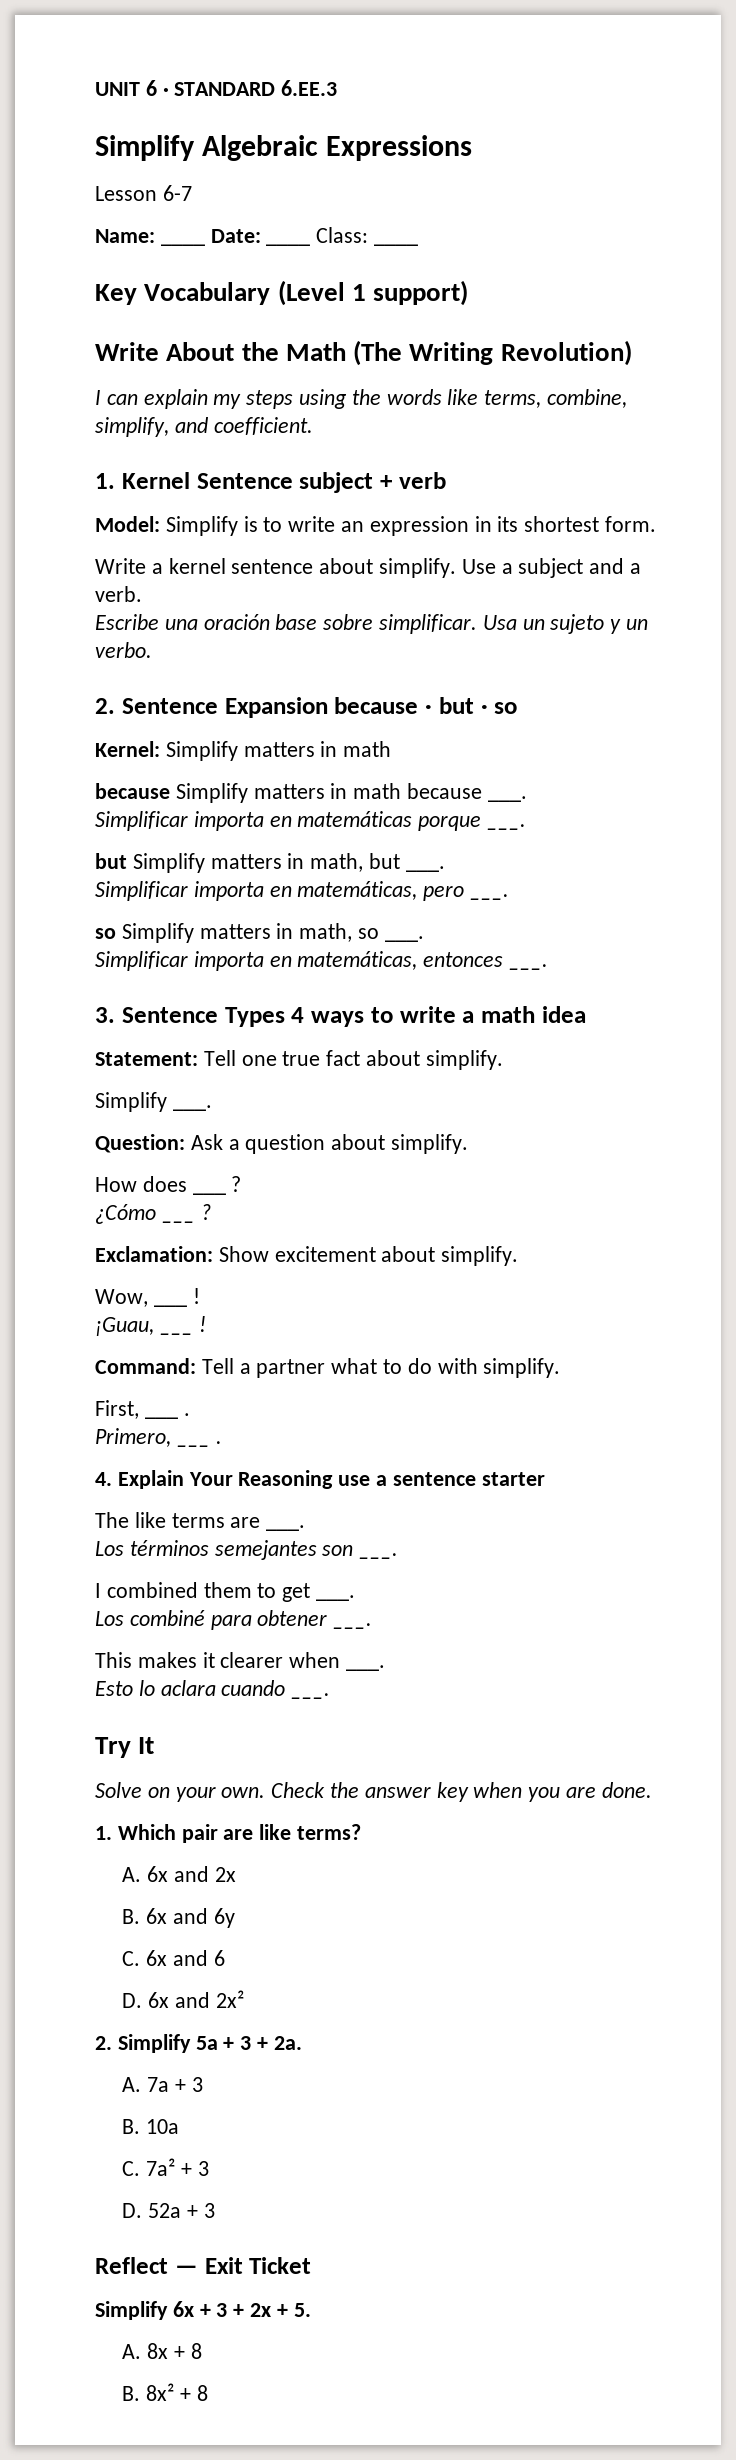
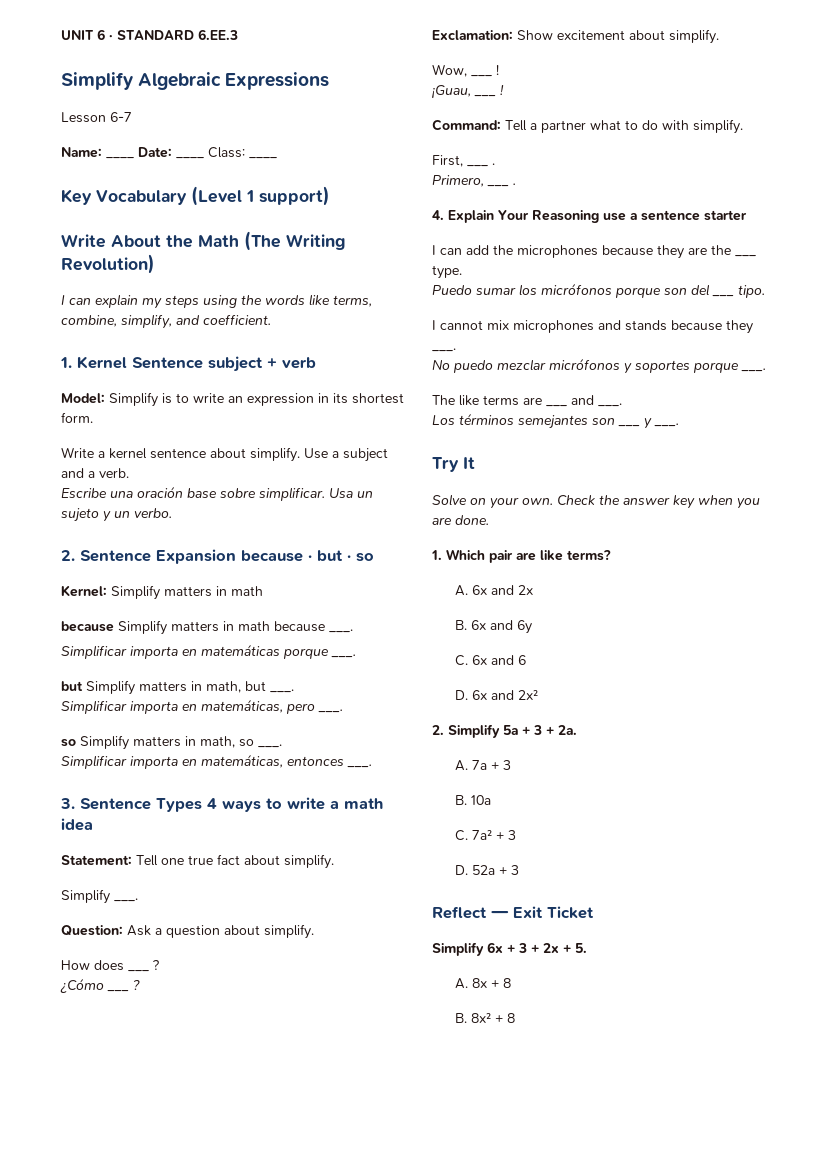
(545, 1479) none -> [432,245,731,259] [735,255,756,257] [432,265,462,279] [432,283,765,298] [432,320,753,334] [432,348,456,352] [432,358,766,374] // I can add the microphones because they are the ___ type. // Puedo sumar los micrófonos porque son del ___ tipo. // I cannot mix microphones and stands because they ___. // No puedo mezclar micrófonos y soportes porque ___.
(261, 1522) none -> [546,405,567,407] [571,395,594,405] ___ and
[359,1553,399,1559] [95,1582,356,1602] [95,1610,373,1630] [95,1652,386,1671] [95,1680,286,1696] ___. // I combined them to get ___. // Los combiné para obtener ___. // This makes it clearer when ___. // Esto lo aclara cuando -> [618,418,652,429] ___ y

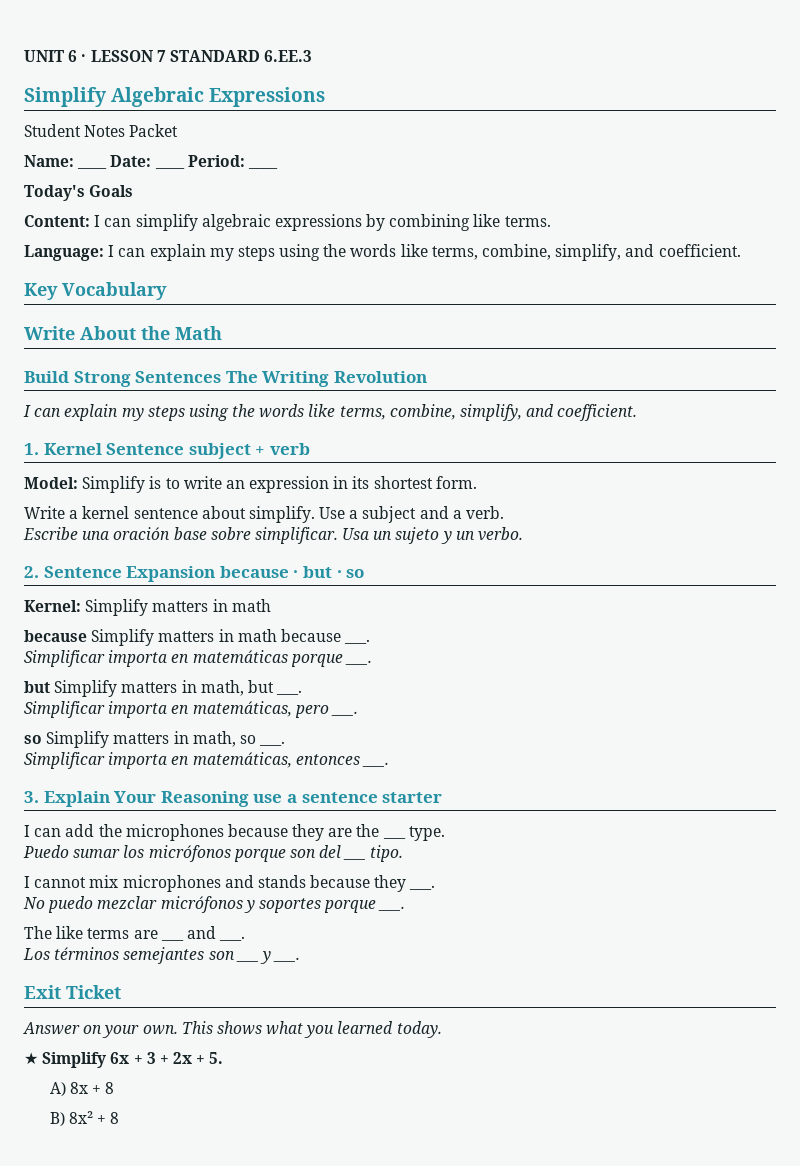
(113, 37) none -> [90,50,166,62] LESSON 7
[61,112,132,123] Lesson 6-7 -> [24,124,179,137] Student Notes Packet
[208,147,277,159] Class: ____ -> [187,155,245,167] [247,167,278,169] [24,185,134,201] [24,214,551,231] [24,244,741,261] Period: ____ // Today's Goals // Content: I can simplify algebraic expressions by combining like terms. // Language: I can explain my steps using the words like terms, combine, simplify, and coefficient.
[191,186,330,206] (Level 1 support) -> (167, 291) none
[244,231,346,251] [61,254,155,274] (The Writing Revolution) -> [24,371,427,387] // Build Strong Sentences The Writing Revolution
[80,797,383,812] [61,818,93,831] [61,854,334,869] [61,889,138,904] [61,924,314,939] [61,960,149,972] [152,960,159,970] [60,978,129,993] [133,979,140,990] [432,29,719,44] [432,64,492,77] [496,64,499,75] [432,85,496,98] [500,84,504,95] [432,119,743,134] [432,155,488,167] [492,163,495,165] [432,175,509,187] [513,183,516,185] [432,210,444,220] Sentence Types 4 ways to write a math idea // Statement: Tell one true fact about simplify. // Simplify ___. // Question: Ask a question about simplify. // How does ___ ? // ¿Cómo ___ ? // Exclamation: Show excitement about simplify. // Wow, ___ ! // ¡Guau, ___ ! // Command: Tell a partner what to do with simplify. // First, ___ . // Primero, ___ . // 4. -> (39, 797) none
[432,457,475,472] [432,494,760,509] [432,515,489,525] [431,549,611,563] [455,585,534,596] [455,620,533,634] [455,655,527,666] [455,690,539,700] [432,724,577,738] [455,760,512,771] [455,795,492,805] [455,830,517,841] [455,865,520,875] [432,906,594,919] Try It // Solve on your own. Check the answer key when you are done. // 1. Which pair are like terms? // A. 6x and 2x // B. 6x and 6y // C. 6x and 6 // D. 6x and 2x² // 2. Simplify 5a + 3 + 2a. // A. 7a + 3 // B. 10a // C. 7a² + 3 // D. 52a + 3 // Reflect — Exit Ticket // -> [24,985,121,999] [23,1021,442,1038] [24,1052,38,1065] Exit Ticket // Answer on your own. This shows what you learned today. // ★
[455,978,469,989] A. -> [49,1082,66,1096] A)
[455,1013,468,1023] B. -> [49,1112,65,1126] B)

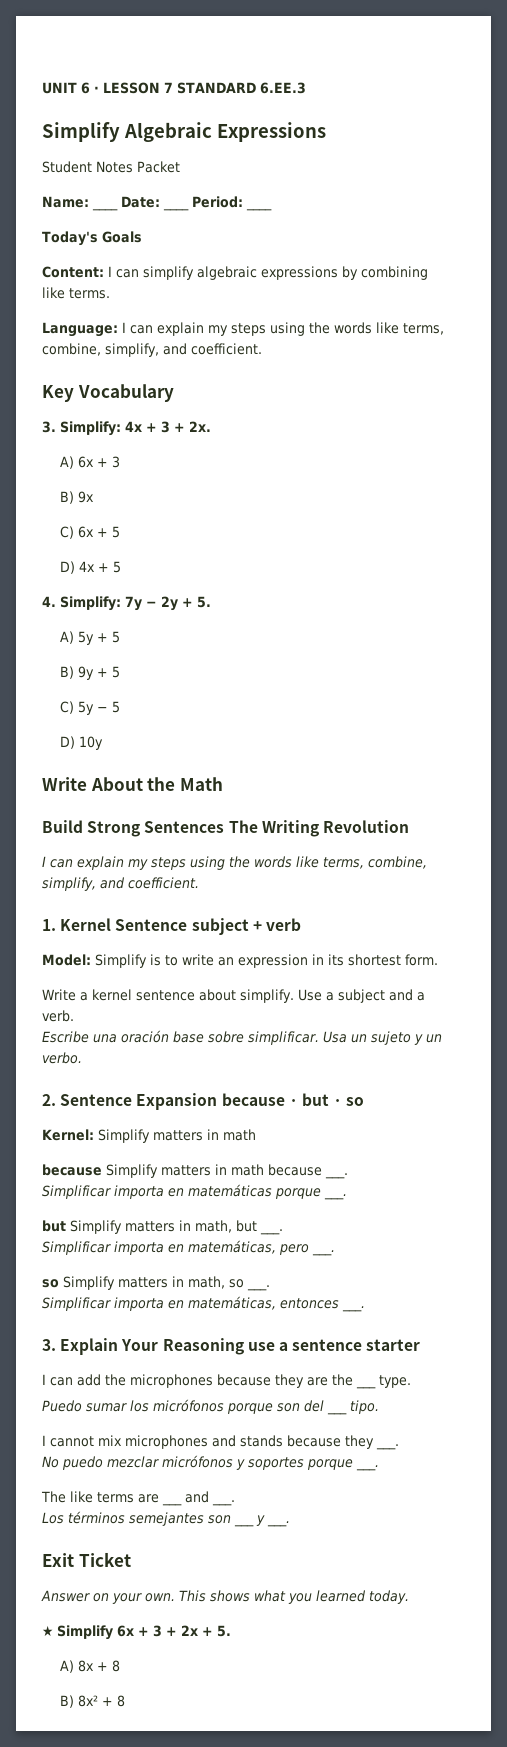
(167, 291) none -> [42,421,211,436] [59,456,120,469] [59,491,94,504] [59,526,120,539] [59,561,121,574] [42,596,211,611] [59,631,120,645] [59,666,120,680] [59,701,120,715] [59,736,103,750] // 3. Simplify: 4x + 3 + 2x. // A) 6x + 3 // B) 9x // C) 6x + 5 // D) 4x + 5 // 4. Simplify: 7y − 2y + 5. // A) 5y + 5 // B) 9y + 5 // C) 5y − 5 // D) 10y

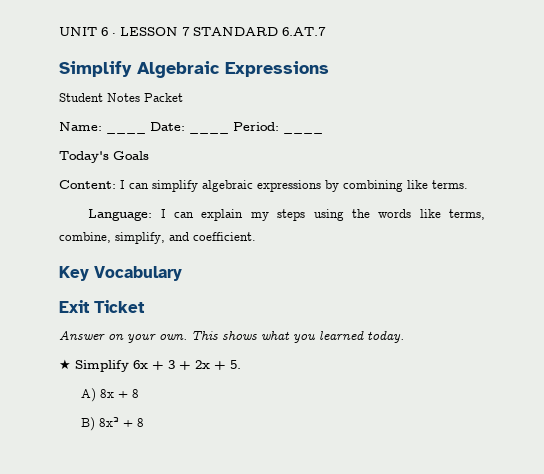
[259,82,306,94] 6.EE.3 -> [282,27,326,36] 6.AT.7
[42,421,211,436] [59,456,120,469] [59,491,94,504] [59,526,120,539] [59,561,121,574] [42,596,211,611] [59,631,120,645] [59,666,120,680] [59,701,120,715] [59,736,103,750] [42,777,223,791] [42,820,409,837] [42,856,427,870] [42,877,199,891] [42,918,301,935] [42,954,438,968] [42,989,425,1003] [42,1010,74,1022] [42,1030,442,1045] [42,1052,82,1064] [42,1093,365,1110] [42,1129,256,1143] [42,1164,348,1179] [42,1184,347,1200] [42,1220,283,1235] [42,1240,335,1256] [42,1276,270,1291] [42,1296,365,1312] [42,1338,421,1355] [42,1374,411,1389] [42,1399,379,1415] [42,1435,399,1450] [42,1455,379,1471] [41,1491,235,1506] [42,1511,290,1527] // 3. Simplify: 4x + 3 + 2x. // A) 6x + 3 // B) 9x // C) 6x + 5 // D) 4x + 5 // 4. Simplify: 7y − 2y + 5. // A) 5y + 5 // B) 9y + 5 // C) 5y − 5 // D) 10y // Write About the Math // Build Strong Sentences The Writing Revolution // I can explain my steps using the words like terms, combine, simplify, and coefficient. // 1. Kernel Sentence subject + verb // Model: Simplify is to write an expression in its shortest form. // Write a kernel sentence about simplify. Use a subject and a verb. // Escribe una oración base sobre simplificar. Usa un sujeto y un verbo. // 2. Sentence Expansion because · but · so // Kernel: Simplify matters in math // because Simplify matters in math because ___. // Simplificar importa en matemáticas porque ___. // but Simplify matters in math, but ___. // Simplificar importa en matemáticas, pero ___. // so Simplify matters in math, so ___. // Simplificar importa en matemáticas, entonces ___. // 3. Explain Your Reasoning use a sentence starter // I can add the microphones because they are the ___ type. // Puedo sumar los micrófonos porque son del ___ tipo. // I cannot mix microphones and stands because they ___. // No puedo mezclar micrófonos y soportes porque ___. // The like terms are ___ and ___. // Los términos semejantes son ___ y ___. -> (182, 273) none

